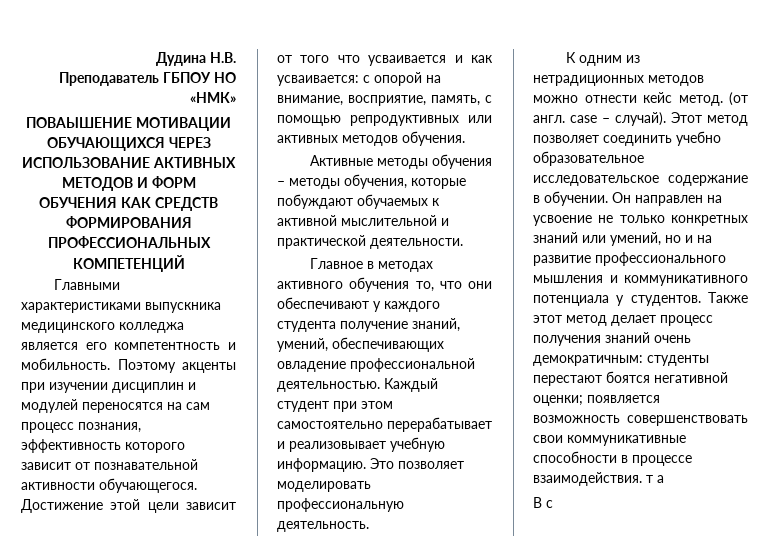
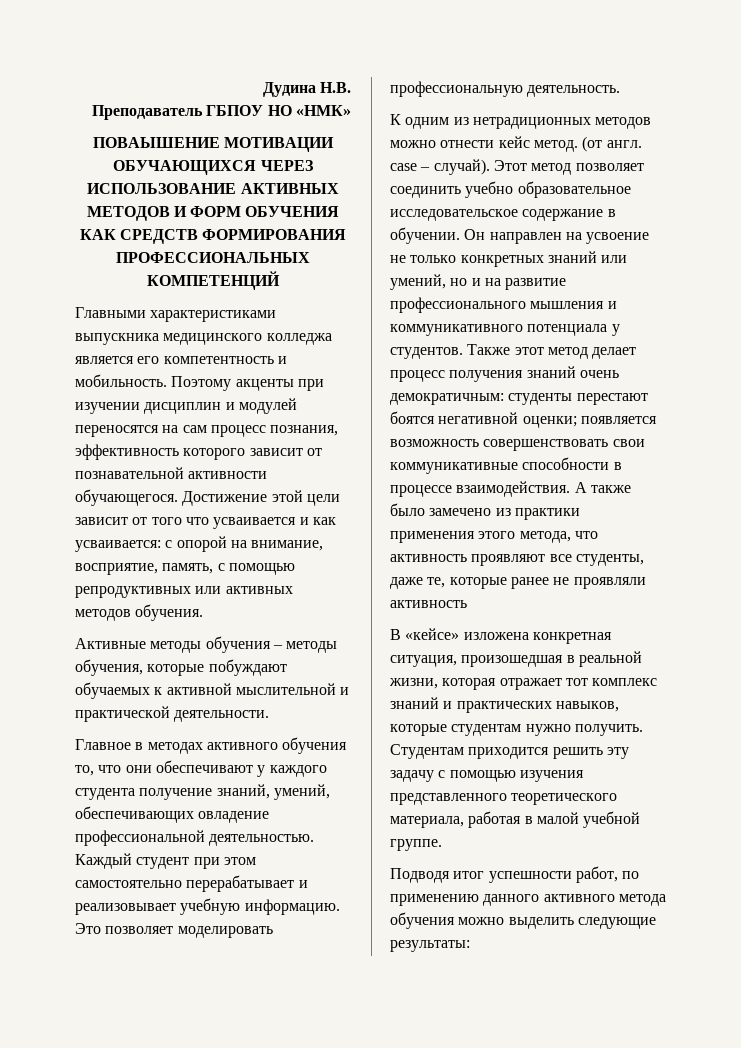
[646,475,664,483] [533,497,553,508] т а // В с -> [574,482,631,493] [390,503,580,520] [390,531,598,543] [390,554,644,566] [390,577,646,589] [390,600,467,608] [390,628,612,644] [390,651,642,667] [389,678,658,690] [390,697,619,713] [390,724,643,736] [390,744,629,759] [390,770,584,782] [390,793,618,805] [390,811,641,828] [390,839,442,851] [390,866,640,883] [390,894,666,906] [390,912,656,929] [390,940,470,952] А также было замечено из практики применения этого метода, что активность проявляют все студенты, даже те, которые ранее не проявляли активность // В «кейсе» изложена конкретная ситуация, произошедшая в реальной жизни, которая отражает тот комплекс знаний и практических навыков, которые студентам нужно получить. Студентам приходится решить эту задачу с помощью изучения представленного теоретического материала, работая в малой учебной группе. // Подводя итог успешности работ, по применению данного активного метода обучения можно выделить следующие результаты:

